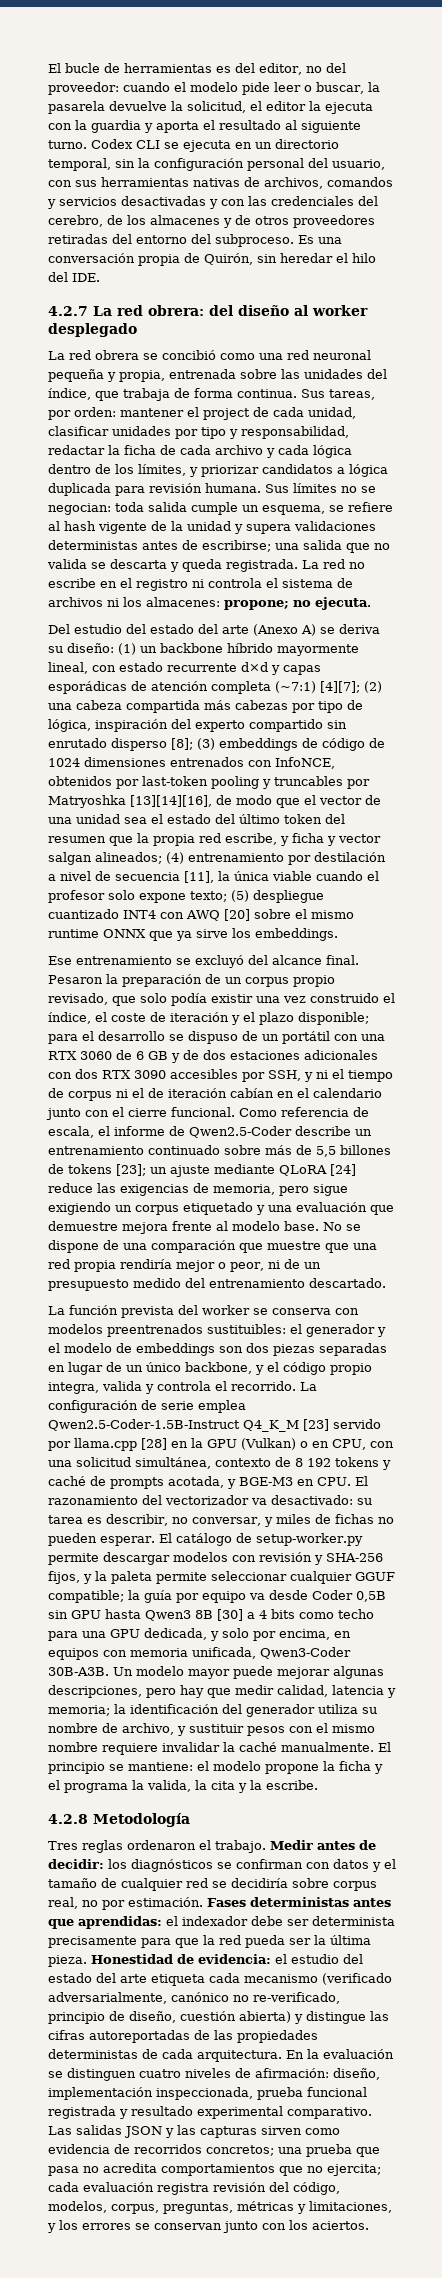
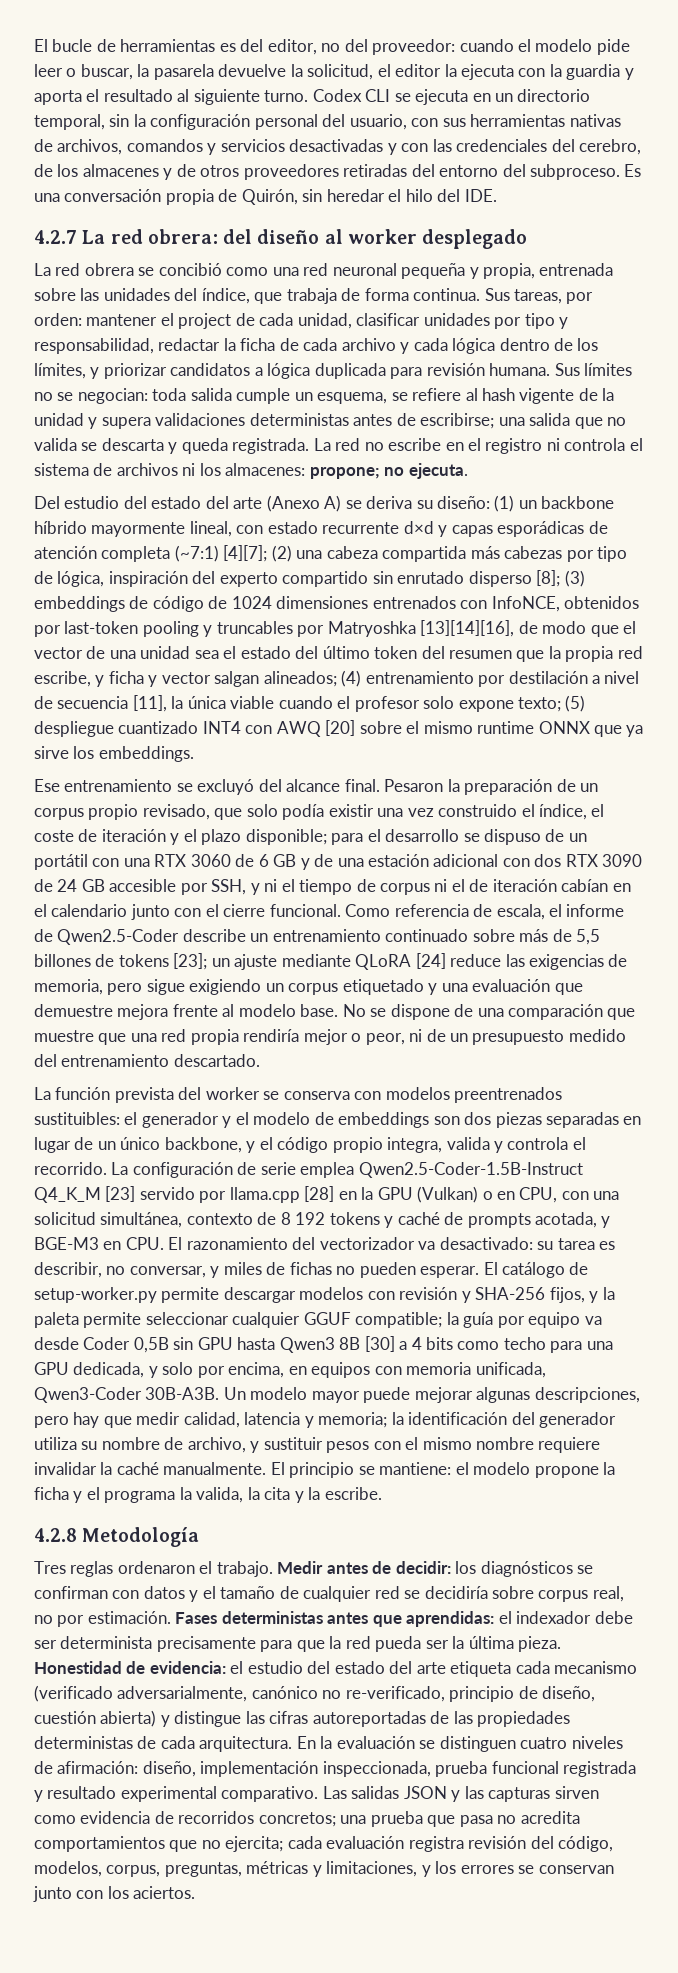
[203,1050,378,1060] dos estaciones adicionales -> [337,854,499,867] una estación adicional
[170,1069,238,1079] accesibles -> [34,879,177,892] de 24 GB accesible

